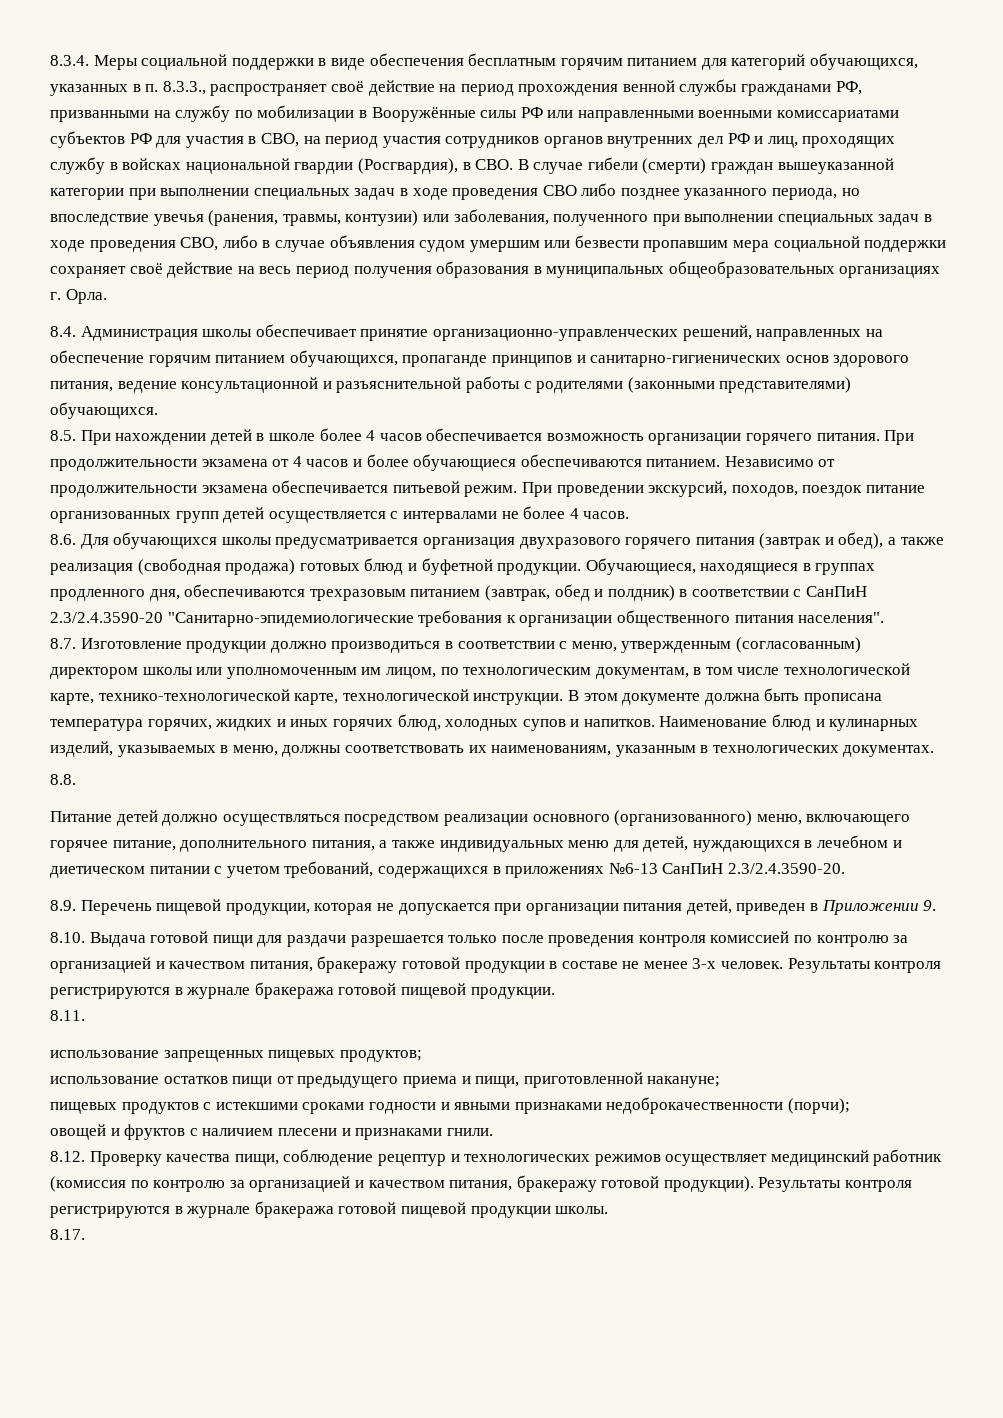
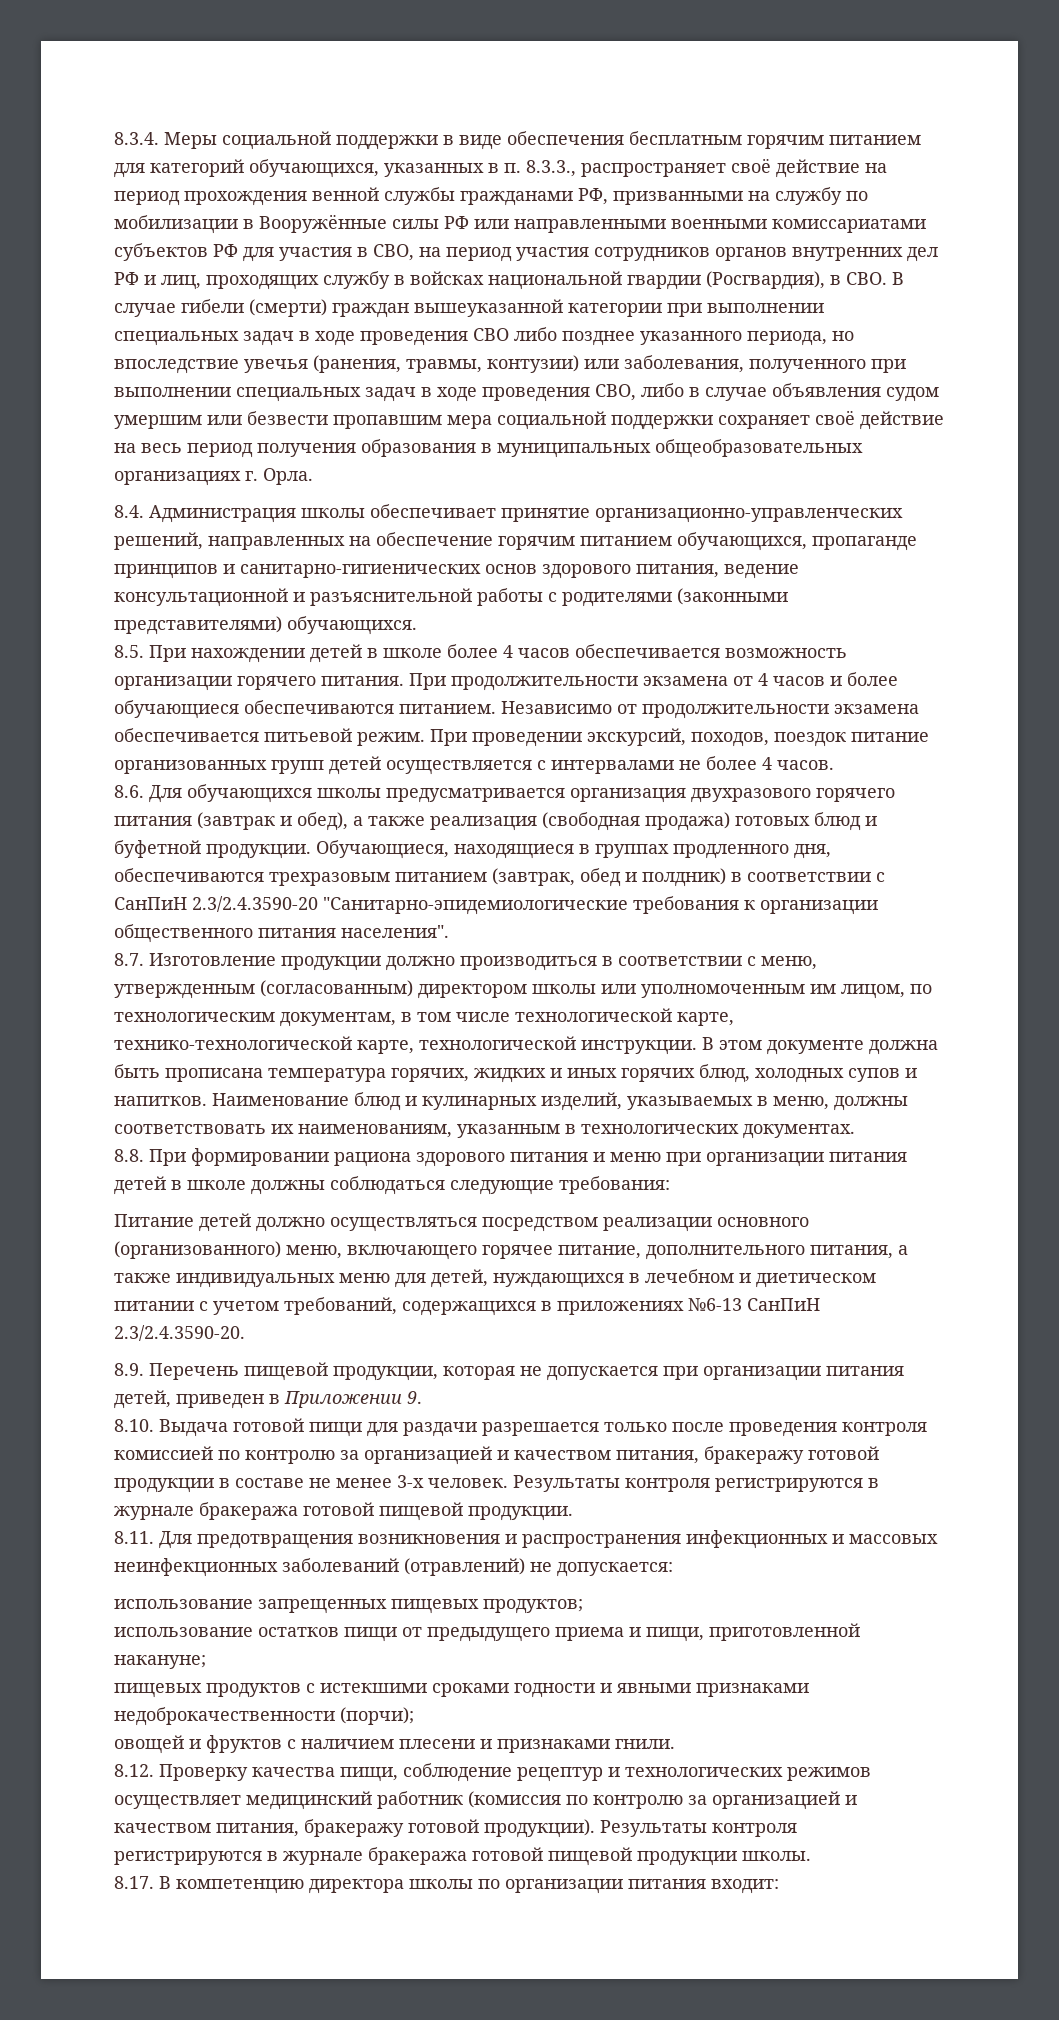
(76, 779) none -> [149,1148,907,1167] [114,1176,670,1195] При формировании рациона здорового питания и меню при организации питания детей в школе должны соблюдаться следующие требования:
(85, 1015) none -> [159,1530,938,1549] [114,1558,673,1577] Для предотвращения возникновения и распространения инфекционных и массовых неинфекционных заболеваний (отравлений) не допускается:
(85, 1234) none -> [159,1876,779,1894] В компетенцию директора школы по организации питания входит:

